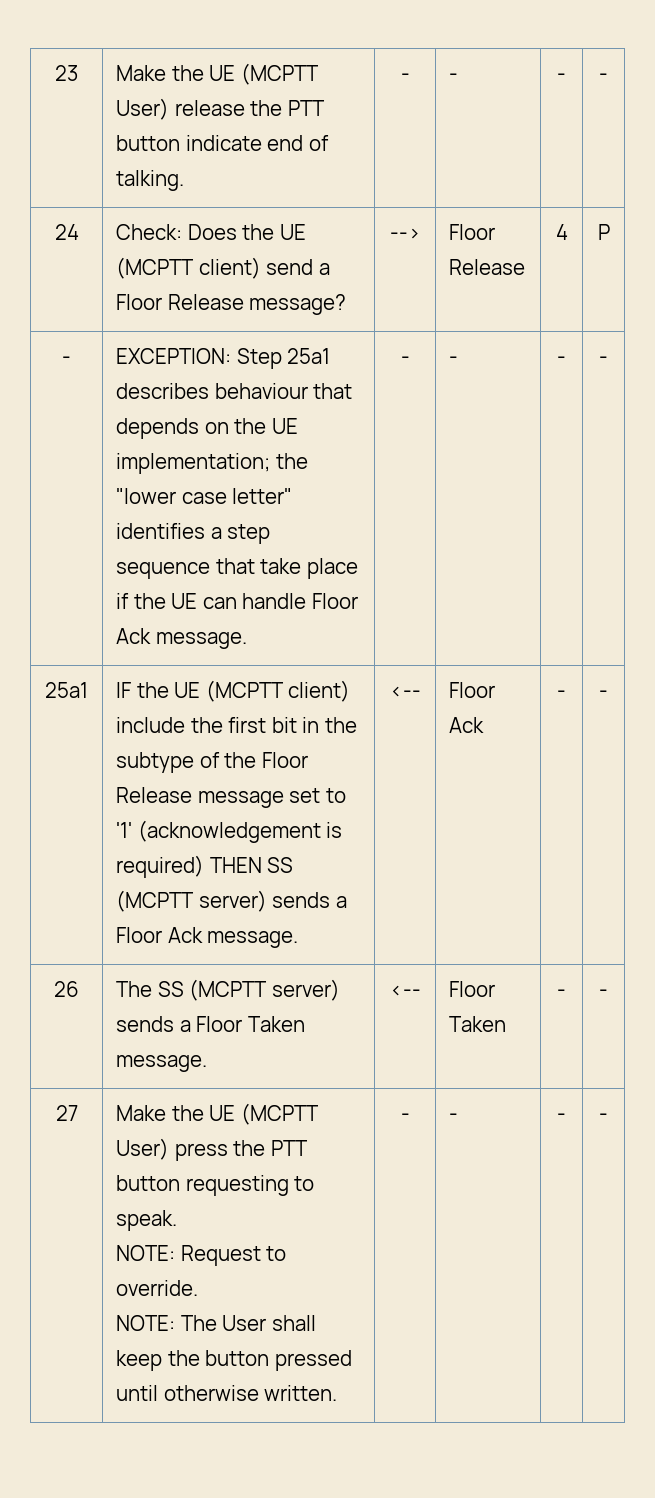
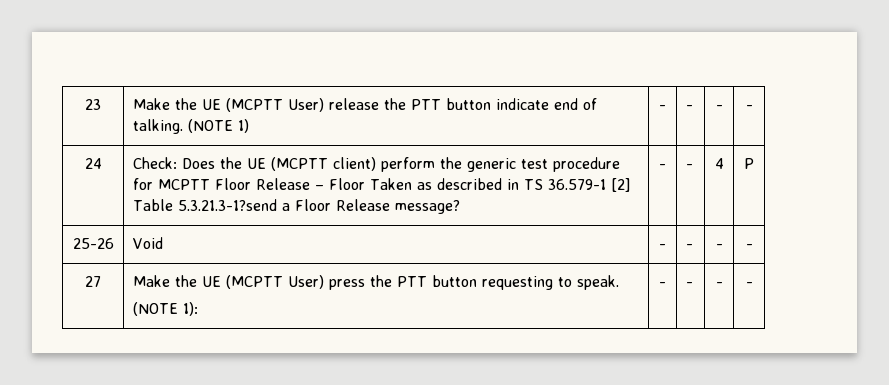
(185, 180) none -> [187,119,249,133] (NOTE 1)
[266,259,314,275] send -> [380,157,620,172] [132,178,631,192] [132,199,277,211] perform the generic test procedure for MCPTT Floor Release – Floor Taken as described in TS 36.579-1 [2] Table 5.3.21.3-1?send
[389,228,421,240] [449,224,496,240] [449,259,526,275] --> | Floor Release -> [659,164,666,169] [685,164,693,169] - | -
[62,356,71,364] [116,348,331,369] [116,383,353,399] [116,418,298,439] [116,453,308,474] [116,488,293,504] [116,523,271,544] [116,558,358,579] [116,593,358,609] [116,628,247,649] [400,356,410,364] [449,356,459,364] [557,356,566,364] [599,356,608,364] [45,682,88,698] [116,680,351,702] [116,717,357,733] [116,752,308,773] [116,787,346,808] [116,820,343,843] [116,855,294,878] [116,890,347,912] [116,927,299,948] [389,686,421,698] [449,682,496,698] [449,717,485,733] [557,690,566,698] [599,690,608,698] [54,981,79,997] [116,979,340,1001] [116,1016,305,1032] [116,1055,208,1072] [389,985,421,997] [449,981,496,997] [449,1016,507,1032] - | EXCEPTION: Step 25a1 describes behaviour that depends on the UE implementation; the "lower case letter" identifies a step sequence that take place if the UE can handle Floor Ack message. | - | - | - | - // 25a1 | IF the UE (MCPTT client) include the first bit in the subtype of the Floor Release message set to '1' (acknowledgement is required) THEN SS (MCPTT server) sends a Floor Ack message. | <-- | Floor Ack | - | - // 26 | The SS (MCPTT server) sends a Floor Taken message. | <-- | Floor Taken -> [72,238,114,249] [132,237,163,249] [659,244,666,249] [685,244,693,249] 25-26 | Void | - | -
[116,1245,287,1266] [116,1280,199,1296] [116,1315,316,1331] [116,1350,352,1371] [116,1385,338,1401] NOTE: Request to override. // NOTE: The User shall keep the button pressed until otherwise written. -> [132,302,198,316] (NOTE 1):

